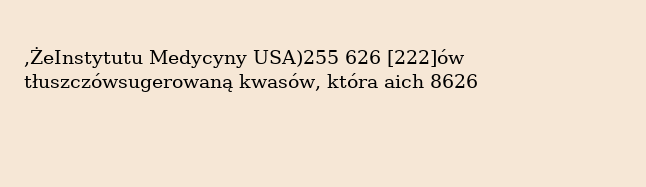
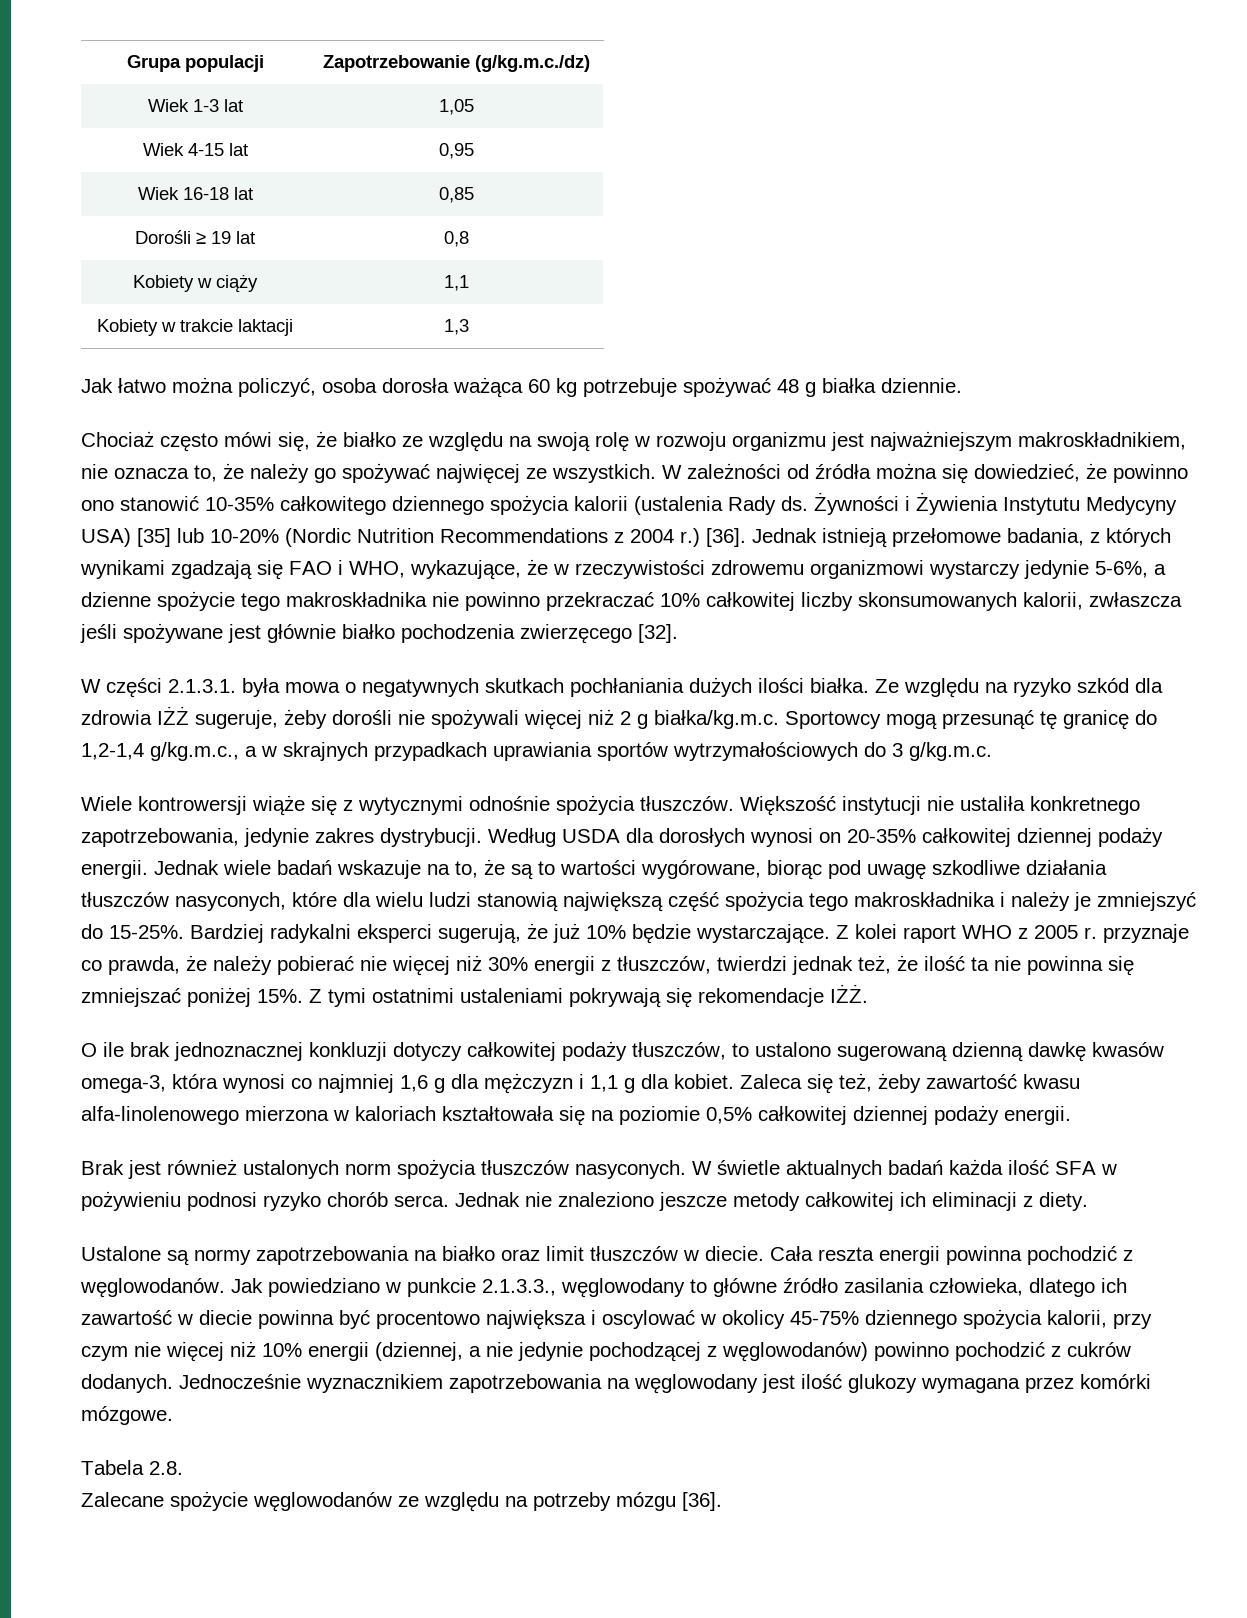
[24,47,465,68] [24,73,478,92] ,ŻeInstytutu Medycyny USA)255 626 [222]ów tłuszczówsugerowaną kwasów, która aich 8626 -> [126,55,264,72] [322,55,590,72] [147,99,243,112] [438,99,474,115] [142,143,248,156] [438,143,474,159] [137,187,253,200] [438,187,474,203] [135,230,255,244] [443,231,469,247] [133,274,258,293] [443,275,469,291] [97,319,293,336] [443,319,469,335] [81,377,962,398] [81,431,1186,452] [81,463,1188,484] [81,492,1177,515] [81,528,1171,548] [80,559,1166,580] [81,591,1182,611] [80,623,678,644] [81,677,1163,698] [81,706,1157,730] [81,742,992,761] [81,795,1140,816] [81,827,1163,847] [81,859,1107,880] [81,891,1196,912] [81,923,1189,944] [81,955,1134,976] [81,984,868,1008] [81,1041,1164,1062] [81,1073,1080,1094] [81,1105,1071,1126] [81,1159,1117,1179] [81,1191,1088,1211] [81,1246,1133,1266] [80,1278,1127,1298] [81,1309,1152,1330] [81,1341,1131,1362] [81,1374,1151,1394] [81,1406,173,1425] [81,1460,183,1475] [81,1491,722,1512] Grupa populacji | Zapotrzebowanie (g/kg.m.c./dz) // Wiek 1-3 lat | 1,05 // Wiek 4-15 lat | 0,95 // Wiek 16-18 lat | 0,85 // Dorośli ≥ 19 lat | 0,8 // Kobiety w ciąży | 1,1 // Kobiety w trakcie laktacji | 1,3 // Jak łatwo można policzyć, osoba dorosła ważąca 60 kg potrzebuje spożywać 48 g białka dziennie. // Chociaż często mówi się, że białko ze względu na swoją rolę w rozwoju organizmu jest najważniejszym makroskładnikiem, nie oznacza to, że należy go spożywać najwięcej ze wszystkich. W zależności od źródła można się dowiedzieć, że powinno ono stanowić 10-35% całkowitego dziennego spożycia kalorii (ustalenia Rady ds. Żywności i Żywienia Instytutu Medycyny USA) [35] lub 10-20% (Nordic Nutrition Recommendations z 2004 r.) [36]. Jednak istnieją przełomowe badania, z których wynikami zgadzają się FAO i WHO, wykazujące, że w rzeczywistości zdrowemu organizmowi wystarczy jedynie 5-6%, a dzienne spożycie tego makroskładnika nie powinno przekraczać 10% całkowitej liczby skonsumowanych kalorii, zwłaszcza jeśli spożywane jest głównie białko pochodzenia zwierzęcego [32]. // W części 2.1.3.1. była mowa o negatywnych skutkach pochłaniania dużych ilości białka. Ze względu na ryzyko szkód dla zdrowia IŻŻ sugeruje, żeby dorośli nie spożywali więcej niż 2 g białka/kg.m.c. Sportowcy mogą przesunąć tę granicę do 1,2-1,4 g/kg.m.c., a w skrajnych przypadkach uprawiania sportów wytrzymałościowych do 3 g/kg.m.c. // Wiele kontrowersji wiąże się z wytycznymi odnośnie spożycia tłuszczów. Większość instytucji nie ustaliła konkretnego zapotrzebowania, jedynie zakres dystrybucji. Według USDA dla dorosłych wynosi on 20-35% całkowitej dziennej podaży energii. Jednak wiele badań wskazuje na to, że są to wartości wygórowane, biorąc pod uwagę szkodliwe działania tłuszczów nasyconych, które dla wielu ludzi stanowią największą część spożycia tego makroskładnika i należy je zmniejszyć do 15-25%. Bardziej radykalni eksperci sugerują, że już 10% będzie wystarczające. Z kolei raport WHO z 2005 r. przyznaje co prawda, że należy pobierać nie więcej niż 30% energii z tłuszczów, twierdzi jednak też, że ilość ta nie powinna się zmniejszać poniżej 15%. Z tymi ostatnimi ustaleniami pokrywają się rekomendacje IŻŻ. // O ile brak jednoznacznej konkluzji dotyczy całkowitej podaży tłuszczów, to ustalono sugerowaną dzienną dawkę kwasów omega-3, która wynosi co najmniej 1,6 g dla mężczyzn i 1,1 g dla kobiet. Zaleca się też, żeby zawartość kwasu alfa-linolenowego mierzona w kaloriach kształtowała się na poziomie 0,5% całkowitej dziennej podaży energii. // Brak jest również ustalonych norm spożycia tłuszczów nasyconych. W świetle aktualnych badań każda ilość SFA w pożywieniu podnosi ryzyko chorób serca. Jednak nie znaleziono jeszcze metody całkowitej ich eliminacji z diety. // Ustalone są normy zapotrzebowania na białko oraz limit tłuszczów w diecie. Cała reszta energii powinna pochodzić z węglowodanów. Jak powiedziano w punkcie 2.1.3.3., węglowodany to główne źródło zasilania człowieka, dlatego ich zawartość w diecie powinna być procentowo największa i oscylować w okolicy 45-75% dziennego spożycia kalorii, przy czym nie więcej niż 10% energii (dziennej, a nie jedynie pochodzącej z węglowodanów) powinno pochodzić z cukrów dodanych. Jednocześnie wyznacznikiem zapotrzebowania na węglowodany jest ilość glukozy wymagana przez komórki mózgowe. // Tabela 2.8. // Zalecane spożycie węglowodanów ze względu na potrzeby mózgu [36].

